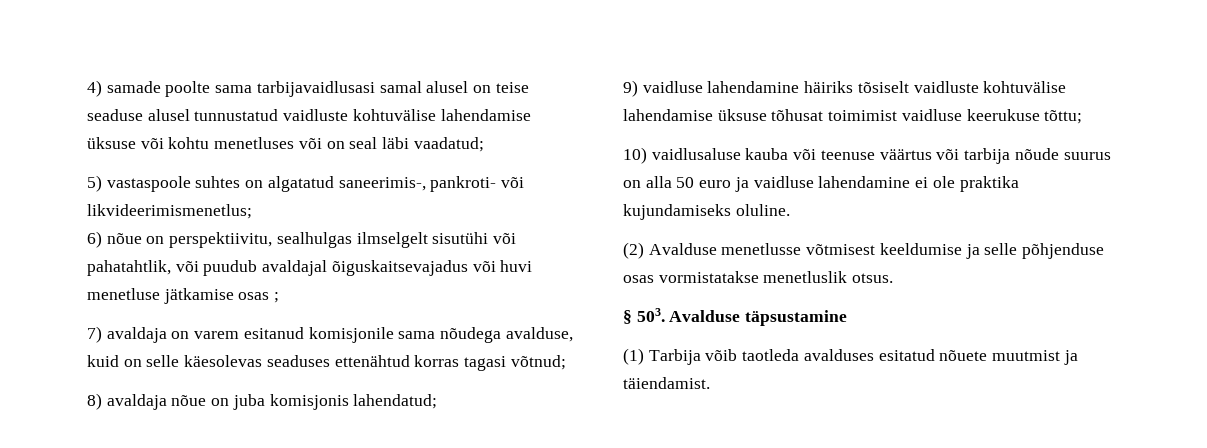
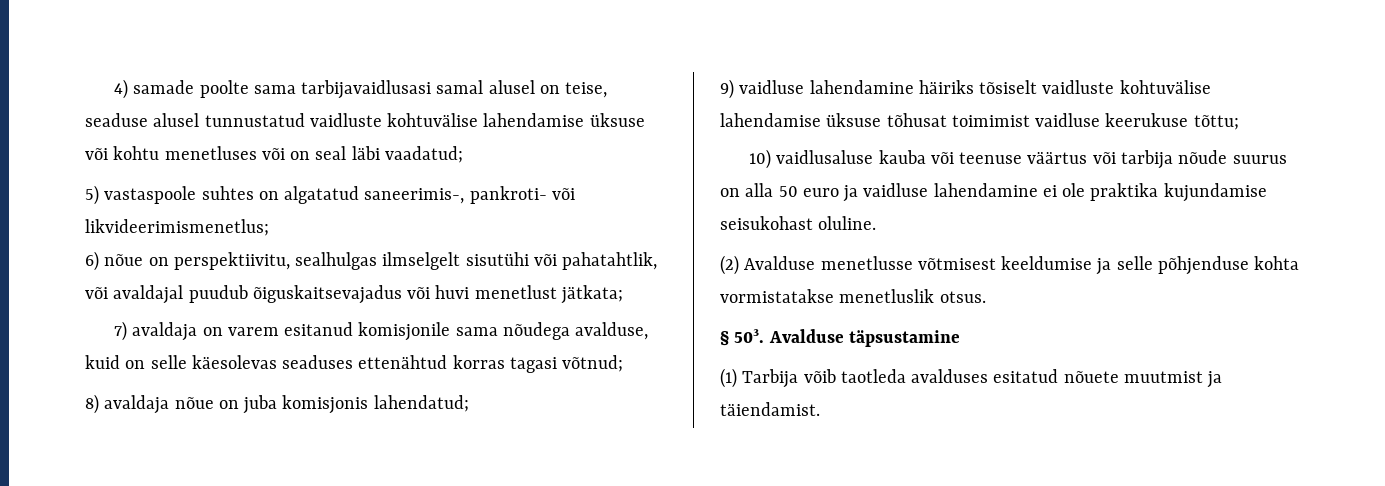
[495,82,529,93] teise -> [565,82,608,98] teise,
[203,260,328,276] puudub avaldajal -> [113,285,248,304] avaldajal puudub
[87,288,280,304] menetluse jätkamise osas ; -> [474,285,623,304] menetlust jätkata;
[623,204,731,220] kujundamiseks -> [1163,183,1267,202] [720,216,813,230] kujundamise seisukohast
[623,275,654,283] osas -> [1254,256,1300,270] kohta

